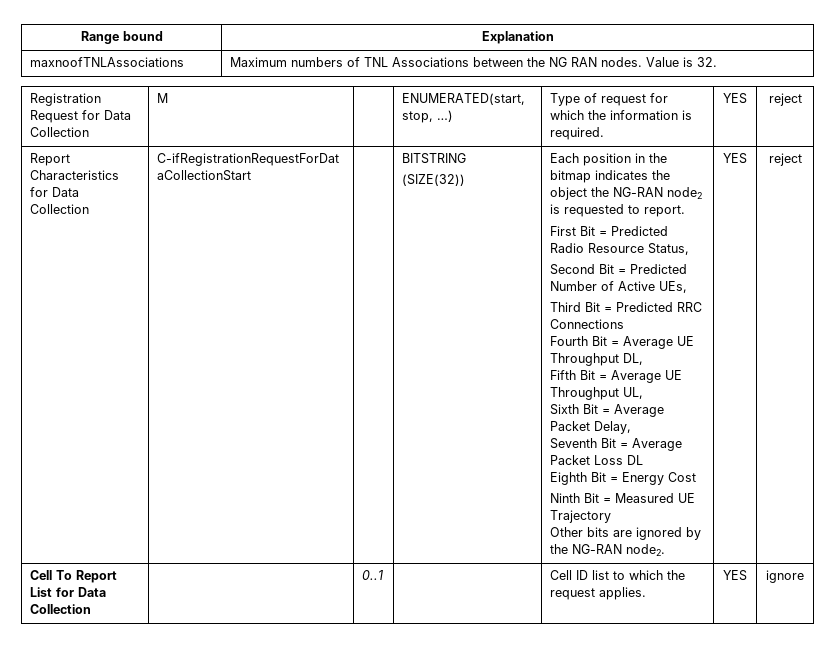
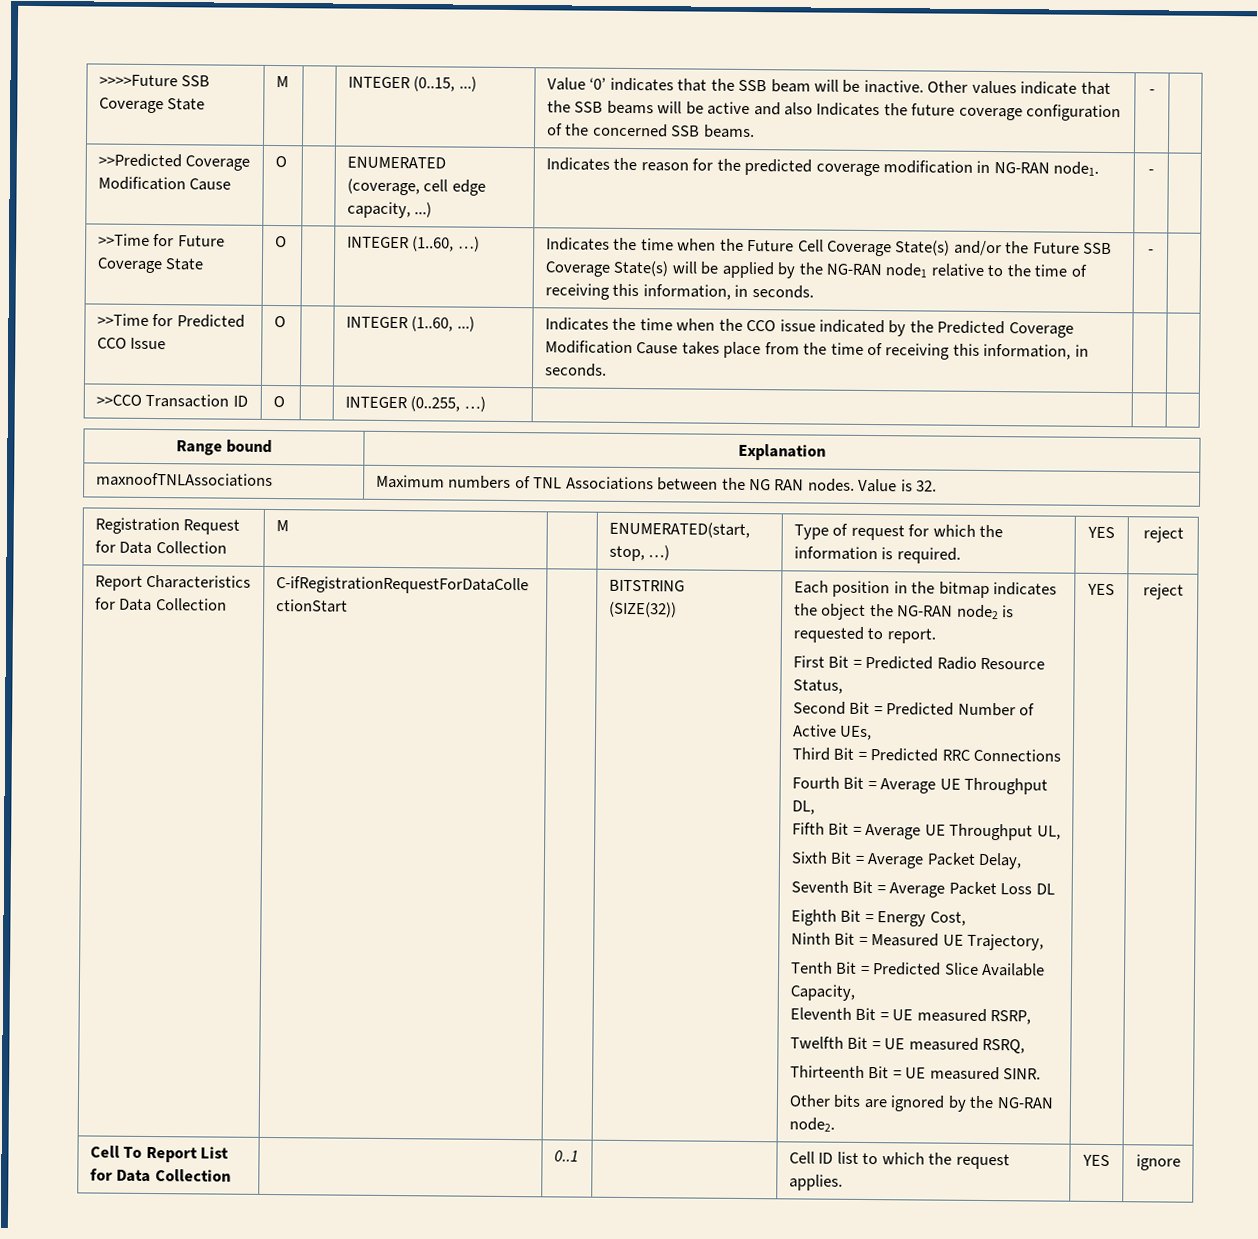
(80, 37) none -> [98,74,211,87] [98,97,206,114] [275,76,289,88] [347,76,477,92] [546,77,1111,96] [546,100,1122,122] [546,123,755,139] [1149,89,1155,95] [97,153,251,171] [97,176,232,191] [274,156,287,168] [346,156,446,169] [346,178,486,196] [346,201,433,219] [545,157,1100,177] [1148,169,1154,175] [97,233,225,247] [96,257,205,274] [274,236,287,248] [346,236,480,252] [545,237,1113,257] [544,260,1087,279] [544,283,814,300] [1148,249,1154,255] [96,313,245,328] [96,337,167,350] [273,316,286,328] [345,316,475,332] [544,317,1074,338] [544,340,1089,360] [544,363,607,377] [95,393,248,408] [272,396,285,408] [344,396,486,412] >>>>Future SSB Coverage State | M | | INTEGER (0..15, ...) | Value ‘0’ indicates that the SSB beam will be inactive. Other values indicate that the SSB beams will be active and also Indicates the future coverage configuration of the concerned SSB beams. | - | // >>Predicted Coverage Modification Cause | O | | ENUMERATED (coverage, cell edge capacity, ...) | Indicates the reason for the predicted coverage modification in NG-RAN node1. | - | // >>Time for Future Coverage State | O | | INTEGER (1..60, …) | Indicates the time when the Future Cell Coverage State(s) and/or the Future SSB Coverage State(s) will be applied by the NG-RAN node1 relative to the time of receiving this information, in seconds. | - | // >>Time for Predicted CCO Issue | O | | INTEGER (1..60, ...) | Indicates the time when the CCO issue indicated by the Predicted Coverage Modification Cause takes place from the time of receiving this information, in seconds. | | // >>CCO Transaction ID | O | | INTEGER (0..255, …) | | | //
[667,472,696,482] Cost -> [929,911,966,926] Cost,
[549,510,611,523] Trajectory -> [967,933,1045,951] [790,961,1046,977] [789,984,855,1001] [789,1007,1032,1025] [789,1036,1026,1054] [789,1065,1042,1081] Trajectory, // Tenth Bit = Predicted Slice Available Capacity, // Eleventh Bit = UE measured RSRP, // Twelfth Bit = UE measured RSRQ, // Thirteenth Bit = UE measured SINR.

